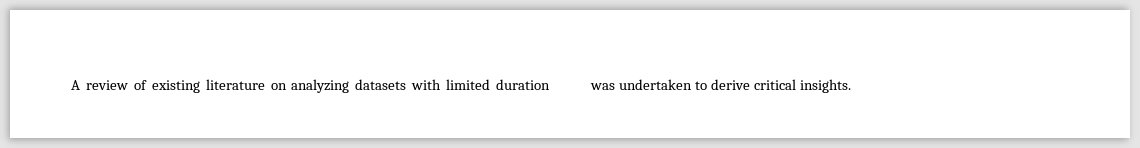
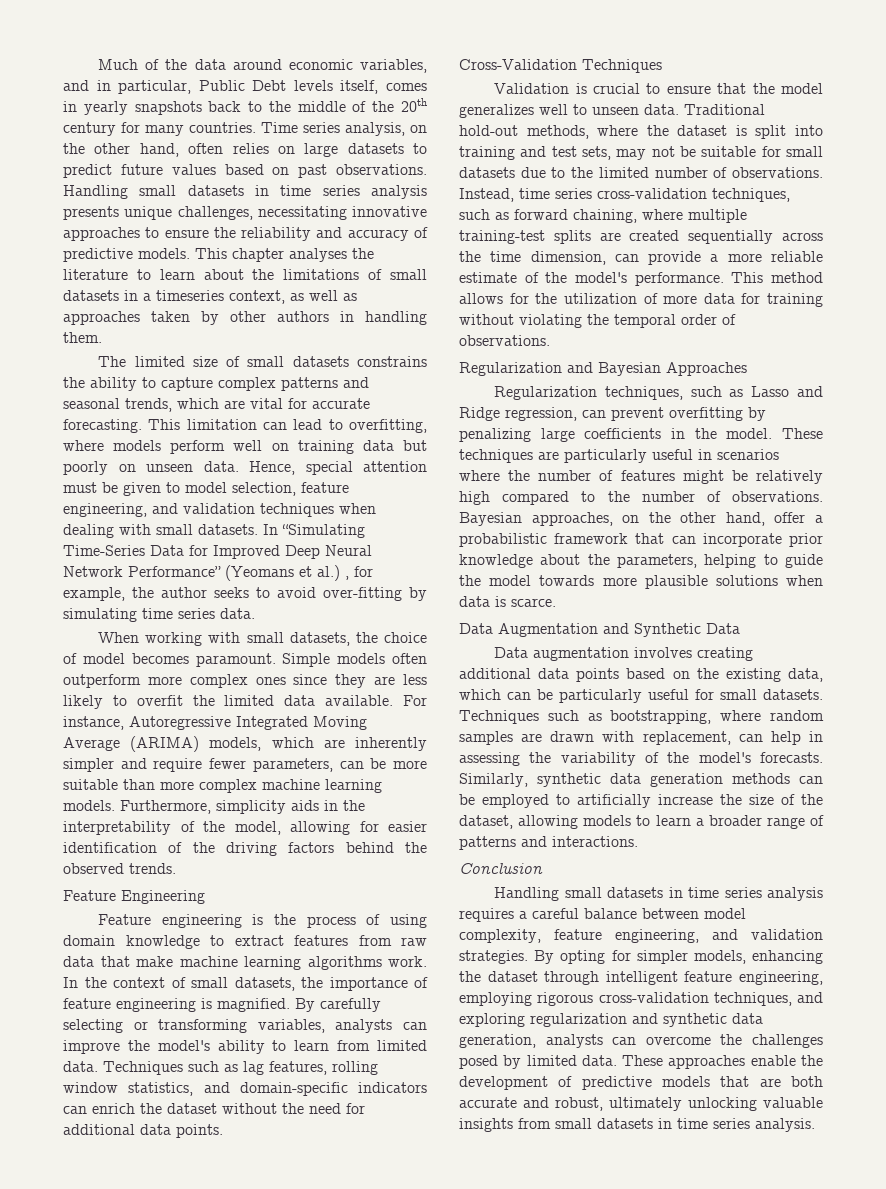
[71,79,851,93] A review of existing literature on analyzing datasets with limited duration was undertaken to derive critical insights. -> [98,59,427,73] [63,80,427,94] [63,98,427,115] [63,122,427,136] [63,143,427,157] [63,164,428,178] [63,185,427,199] [63,206,427,220] [63,227,428,241] [63,248,374,262] [63,269,427,280] [63,290,357,304] [63,311,427,325] [63,332,102,343] [98,356,427,367] [63,377,369,391] [63,398,370,412] [63,419,427,433] [63,440,427,454] [63,461,427,475] [63,482,349,496] [63,503,376,517] [63,524,365,538] [63,545,372,559] [63,565,373,581] [63,587,427,601] [63,608,255,622] [98,632,427,646] [63,653,427,667] [63,674,427,688] [63,695,427,709] [63,716,367,730] [63,736,427,752] [63,758,428,772] [63,779,382,793] [63,800,365,814] [63,821,427,835] [63,842,427,856] [63,863,176,874] [63,890,205,904] [98,914,427,928] [63,935,427,949] [63,956,427,970] [63,977,428,991] [63,998,381,1012] [63,1019,427,1033] [63,1040,427,1054] [63,1061,378,1075] [63,1082,427,1096] [63,1103,365,1114] [63,1124,223,1138] [459,59,662,73] [494,83,823,94] [459,104,765,118] [459,125,823,139] [459,146,823,160] [459,167,823,178] [459,188,790,202] [459,209,747,223] [459,230,823,244] [459,251,823,265] [459,272,823,286] [459,293,823,307] [459,314,736,328] [459,335,550,346] [459,362,747,376] [494,386,823,400] [459,407,766,421] [459,428,823,442] [459,449,779,463] [459,470,823,484] [459,491,823,505] [459,512,823,526] [459,533,823,547] [459,554,823,568] [459,575,823,589] [459,596,556,607] [459,623,740,637] [494,647,754,661] [459,668,823,682] [459,689,823,703] [459,710,824,724] [459,731,823,745] [459,752,823,766] [459,773,823,787] [459,794,823,808] [459,815,824,829] [459,836,638,850] [459,863,543,874] [494,887,823,901] [459,908,746,922] [459,929,823,943] [459,950,823,964] [459,971,823,985] [459,992,823,1006] [459,1013,763,1027] [459,1034,823,1048] [459,1055,823,1069] [459,1076,823,1090] [459,1097,823,1111] [459,1118,815,1132] Much of the data around economic variables, and in particular, Public Debt levels itself, comes in yearly snapshots back to the middle of the 20th century for many countries. Time series analysis, on the other hand, often relies on large datasets to predict future values based on past observations. Handling small datasets in time series analysis presents unique challenges, necessitating innovative approaches to ensure the reliability and accuracy of predictive models. This chapter analyses the literature to learn about the limitations of small datasets in a timeseries context, as well as approaches taken by other authors in handling them. // The limited size of small datasets constrains the ability to capture complex patterns and seasonal trends, which are vital for accurate forecasting. This limitation can lead to overfitting, where models perform well on training data but poorly on unseen data. Hence, special attention must be given to model selection, feature engineering, and validation techniques when dealing with small datasets. In “Simulating Time-Series Data for Improved Deep Neural Network Performance” (Yeomans et al.) , for example, the author seeks to avoid over-fitting by simulating time series data. // When working with small datasets, the choice of model becomes paramount. Simple models often outperform more complex ones since they are less likely to overfit the limited data available. For instance, Autoregressive Integrated Moving Average (ARIMA) models, which are inherently simpler and require fewer parameters, can be more suitable than more complex machine learning models. Furthermore, simplicity aids in the interpretability of the model, allowing for easier identification of the driving factors behind the observed trends. // Feature Engineering // Feature engineering is the process of using domain knowledge to extract features from raw data that make machine learning algorithms work. In the context of small datasets, the importance of feature engineering is magnified. By carefully selecting or transforming variables, analysts can improve the model's ability to learn from limited data. Techniques such as lag features, rolling window statistics, and domain-specific indicators can enrich the dataset without the need for additional data points. // Cross-Validation Techniques // Validation is crucial to ensure that the model generalizes well to unseen data. Traditional hold-out methods, where the dataset is split into training and test sets, may not be suitable for small datasets due to the limited number of observations. Instead, time series cross-validation techniques, such as forward chaining, where multiple training-test splits are created sequentially across the time dimension, can provide a more reliable estimate of the model's performance. This method allows for the utilization of more data for training without violating the temporal order of observations. // Regularization and Bayesian Approaches // Regularization techniques, such as Lasso and Ridge regression, can prevent overfitting by penalizing large coefficients in the model. These techniques are particularly useful in scenarios where the number of features might be relatively high compared to the number of observations. Bayesian approaches, on the other hand, offer a probabilistic framework that can incorporate prior knowledge about the parameters, helping to guide the model towards more plausible solutions when data is scarce. // Data Augmentation and Synthetic Data // Data augmentation involves creating additional data points based on the existing data, which can be particularly useful for small datasets. Techniques such as bootstrapping, where random samples are drawn with replacement, can help in assessing the variability of the model's forecasts. Similarly, synthetic data generation methods can be employed to artificially increase the size of the dataset, allowing models to learn a broader range of patterns and interactions. // Conclusion // Handling small datasets in time series analysis requires a careful balance between model complexity, feature engineering, and validation strategies. By opting for simpler models, enhancing the dataset through intelligent feature engineering, employing rigorous cross-validation techniques, and exploring regularization and synthetic data generation, analysts can overcome the challenges posed by limited data. These approaches enable the development of predictive models that are both accurate and robust, ultimately unlocking valuable insights from small datasets in time series analysis.

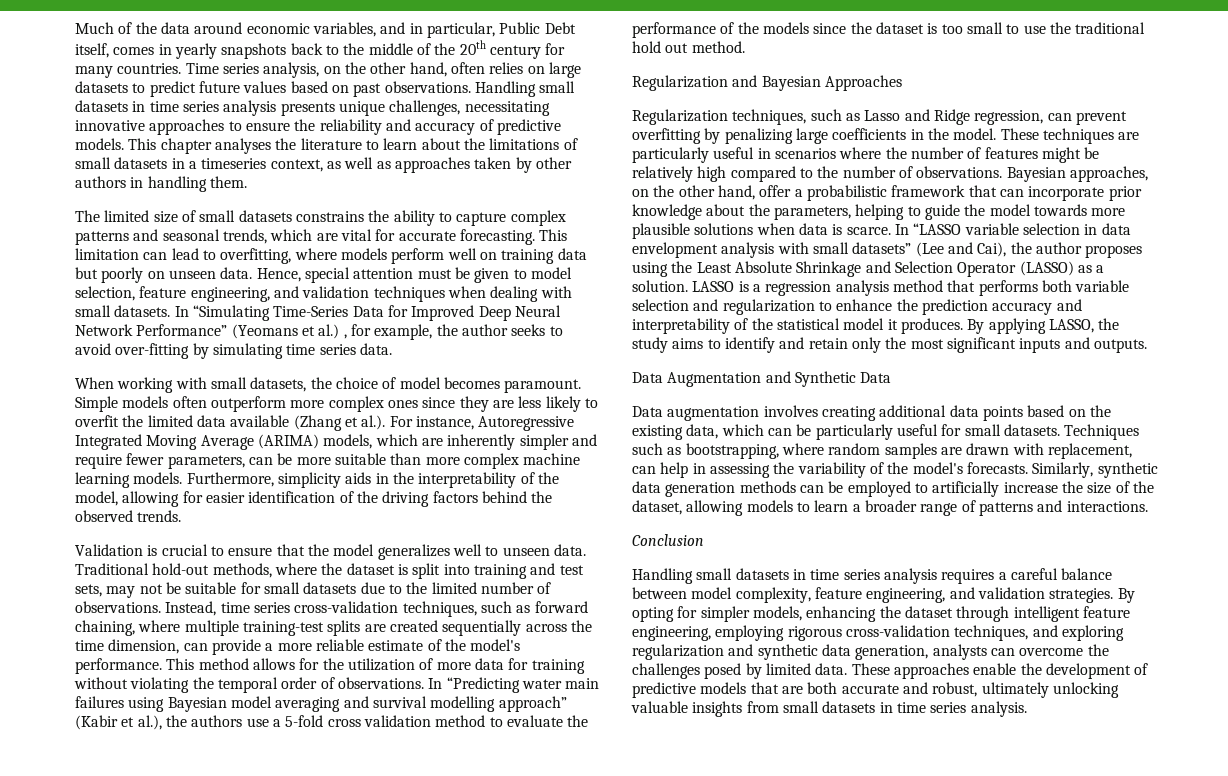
[293,80,333,91] levels -> (576, 28) none
[325,695,394,706] available. -> [230,415,386,431] available (Zhang et al.).
[63,890,205,904] [98,914,427,928] [63,935,427,949] [63,956,427,970] [63,977,428,991] [63,998,381,1012] [63,1019,427,1033] [63,1040,427,1054] [63,1061,378,1075] [63,1082,427,1096] [63,1103,365,1114] [63,1124,223,1138] [459,59,662,73] // Feature Engineering // Feature engineering is the process of using domain knowledge to extract features from raw data that make machine learning algorithms work. In the context of small datasets, the importance of feature engineering is magnified. By carefully selecting or transforming variables, analysts can improve the model's ability to learn from limited data. Techniques such as lag features, rolling window statistics, and domain-specific indicators can enrich the dataset without the need for additional data points. // Cross-Validation Techniques -> (182, 516) none
(550, 340) none -> [428,677,600,693] [75,696,567,712] [75,715,589,730] [632,22,1146,38] [632,41,745,53] In “Predicting water main failures using Bayesian model averaging and survival modelling approach” (Kabir et al.), the authors use a 5-fold cross validation method to evaluate the performance of the models since the dataset is too small to use the traditional hold out method.
(556, 602) none -> [894,223,1131,235] [632,242,1143,258] [632,261,1105,277] [632,280,1130,296] [632,299,1082,315] [632,318,1120,334] [632,337,1147,353] In “LASSO variable selection in data envelopment analysis with small datasets” (Lee and Cai), the author proposes using the Least Absolute Shrinkage and Selection Operator (LASSO) as a solution. LASSO is a regression analysis method that performs both variable selection and regularization to enhance the prediction accuracy and interpretability of the statistical model it produces. By applying LASSO, the study aims to identify and retain only the most significant inputs and outputs.

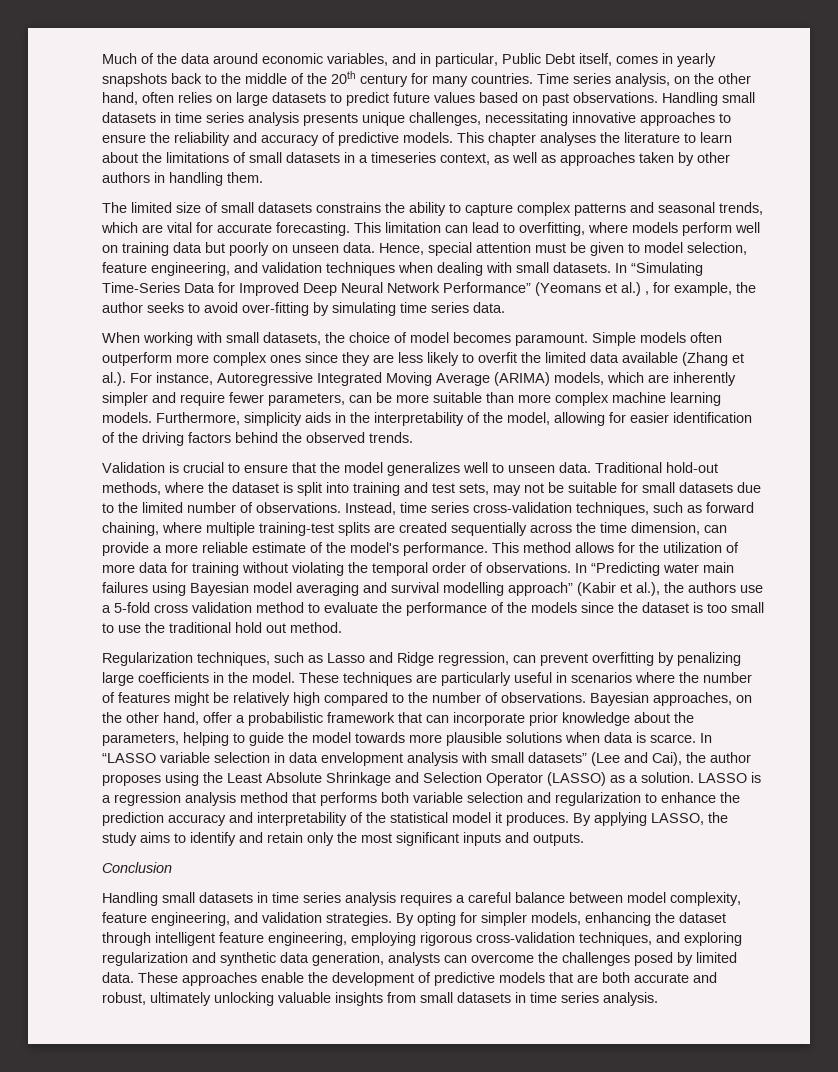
[632,75,902,91] // Regularization and Bayesian Approaches -> (342, 627) none
[632,371,892,387] [632,405,1111,421] [632,424,1140,440] [632,443,1132,459] [632,462,1158,478] [632,481,1154,497] [632,500,1148,516] // Data Augmentation and Synthetic Data // Data augmentation involves creating additional data points based on the existing data, which can be particularly useful for small datasets. Techniques such as bootstrapping, where random samples are drawn with replacement, can help in assessing the variability of the model's forecasts. Similarly, synthetic data generation methods can be employed to artificially increase the size of the dataset, allowing models to learn a broader range of patterns and interactions. -> (584, 839) none

